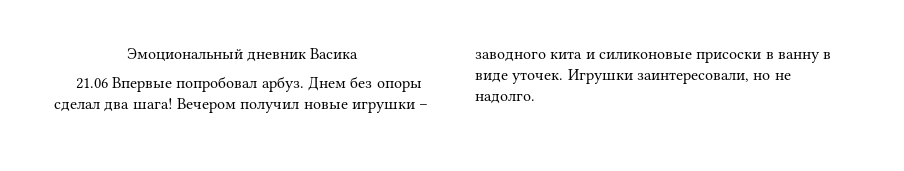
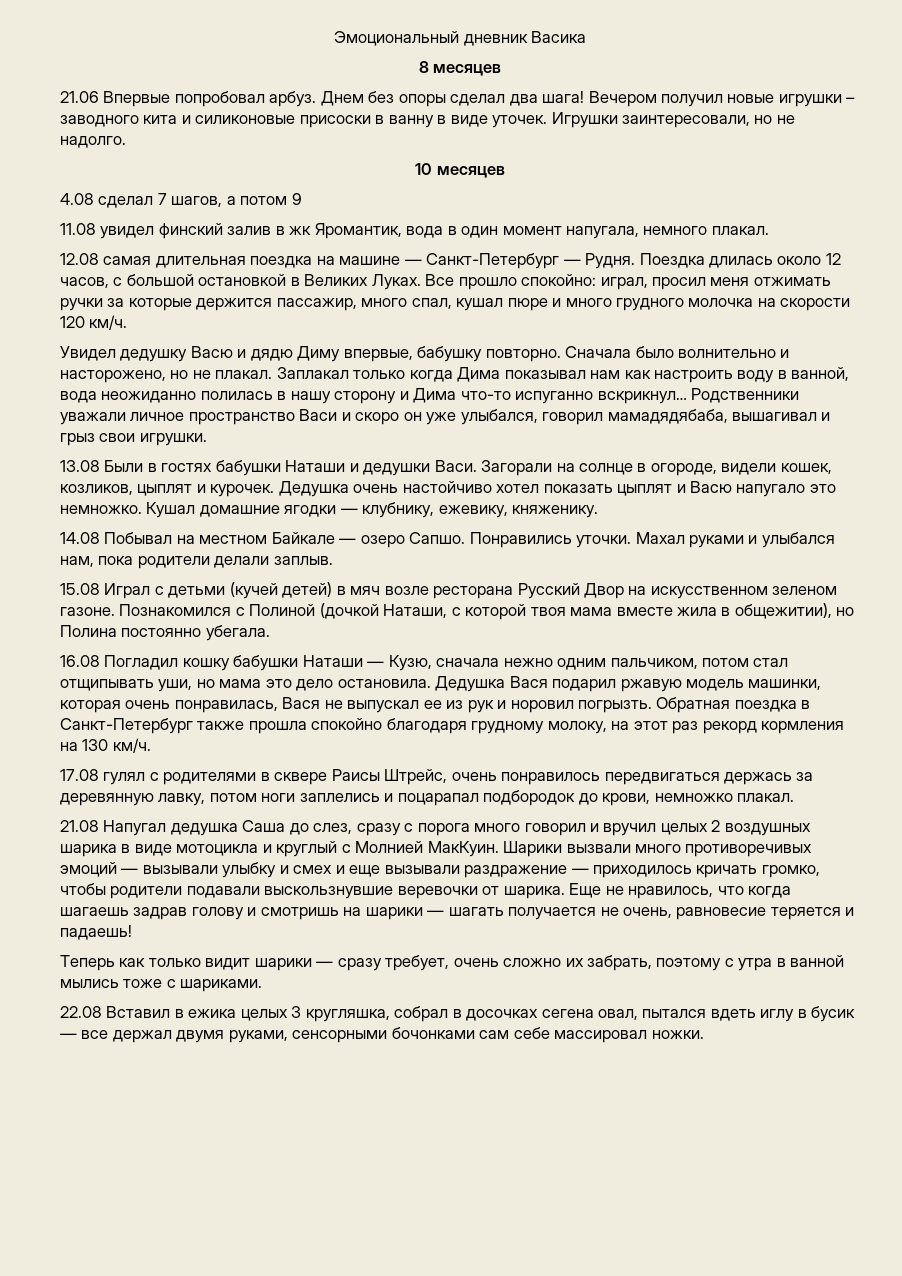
(359, 53) none -> [418,61,502,76] // 8 месяцев
(535, 98) none -> [415,163,505,178] [60,193,302,208] [60,223,769,239] [60,253,841,269] [60,274,831,290] [60,298,851,311] [60,315,128,330] [60,346,790,362] [60,367,850,383] [60,388,800,404] [60,409,831,425] [60,433,207,446] [60,460,832,476] [60,481,836,497] [60,502,599,518] [60,532,835,548] [60,556,333,569] [60,582,838,599] [60,603,855,620] [60,625,270,641] [60,655,789,671] [60,676,822,692] [60,697,811,713] [60,718,845,734] [60,738,151,753] [60,769,814,785] [60,790,795,806] [60,820,811,836] [60,841,813,857] [60,862,820,878] [60,883,792,899] [60,907,855,920] [60,925,132,940] [60,955,845,971] [60,979,263,992] [60,1006,856,1022] [60,1027,704,1043] // 10 месяцев // 4.08 сделал 7 шагов, а потом 9 // 11.08 увидел финский залив в жк Яромантик, вода в один момент напугала, немного плакал. // 12.08 самая длительная поездка на машине — Санкт-Петербург — Рудня. Поездка длилась около 12 часов, с большой остановкой в Великих Луках. Все прошло спокойно: играл, просил меня отжимать ручки за которые держится пассажир, много спал, кушал пюре и много грудного молочка на скорости 120 км/ч. // Увидел дедушку Васю и дядю Диму впервые, бабушку повторно. Сначала было волнительно и насторожено, но не плакал. Заплакал только когда Дима показывал нам как настроить воду в ванной, вода неожиданно полилась в нашу сторону и Дима что-то испуганно вскрикнул… Родственники уважали личное пространство Васи и скоро он уже улыбался, говорил мамадядябаба, вышагивал и грыз свои игрушки. // 13.08 Были в гостях бабушки Наташи и дедушки Васи. Загорали на солнце в огороде, видели кошек, козликов, цыплят и курочек. Дедушка очень настойчиво хотел показать цыплят и Васю напугало это немножко. Кушал домашние ягодки — клубнику, ежевику, княженику. // 14.08 Побывал на местном Байкале — озеро Сапшо. Понравились уточки. Махал руками и улыбался нам, пока родители делали заплыв. // 15.08 Играл с детьми (кучей детей) в мяч возле ресторана Русский Двор на искусственном зеленом газоне. Познакомился с Полиной (дочкой Наташи, с которой твоя мама вместе жила в общежитии), но Полина постоянно убегала. // 16.08 Погладил кошку бабушки Наташи — Кузю, сначала нежно одним пальчиком, потом стал отщипывать уши, но мама это дело остановила. Дедушка Вася подарил ржавую модель машинки, которая очень понравилась, Вася не выпускал ее из рук и норовил погрызть. Обратная поездка в Санкт-Петербург также прошла спокойно благодаря грудному молоку, на этот раз рекорд кормления на 130 км/ч. // 17.08 гулял с родителями в сквере Раисы Штрейс, очень понравилось передвигаться держась за деревянную лавку, потом ноги заплелись и поцарапал подбородок до крови, немножко плакал. // 21.08 Напугал дедушка Саша до слез, сразу с порога много говорил и вручил целых 2 воздушных шарика в виде мотоцикла и круглый с Молнией МакКуин. Шарики вызвали много противоречивых эмоций — вызывали улыбку и смех и еще вызывали раздражение — приходилось кричать громко, чтобы родители подавали выскользнувшие веревочки от шарика. Еще не нравилось, что когда шагаешь задрав голову и смотришь на шарики — шагать получается не очень, равновесие теряется и падаешь! // Теперь как только видит шарики — сразу требует, очень сложно их забрать, поэтому с утра в ванной мылись тоже с шариками. // 22.08 Вставил в ежика целых 3 кругляшка, собрал в досочках сегена овал, пытался вдеть иглу в бусик — все держал двумя руками, сенсорными бочонками сам себе массировал ножки.

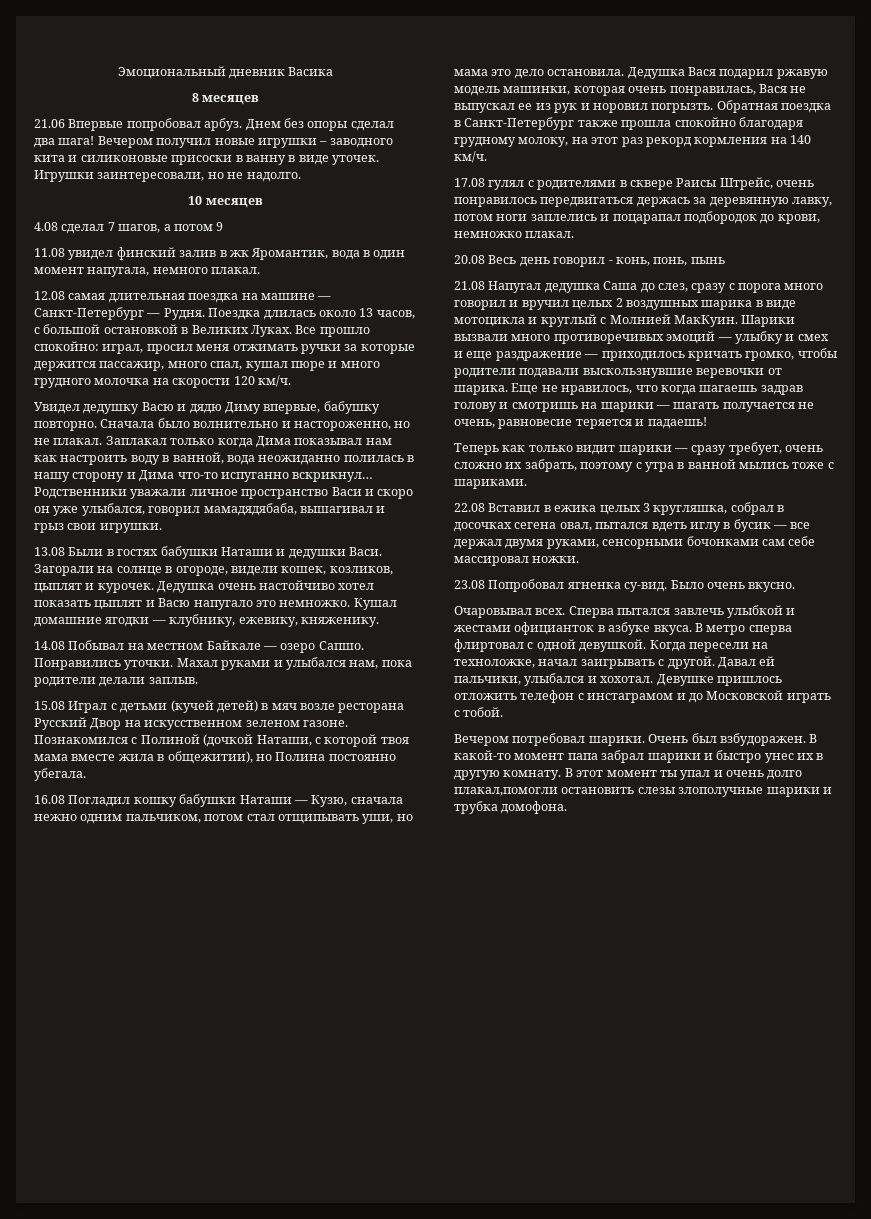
[825,253,841,265] 12 -> [359,308,374,317] 13
[60,370,166,383] насторожено, -> [293,421,391,431] настороженно,
[82,739,109,751] 130 -> [790,135,811,144] 140
(795, 797) none -> [454,255,725,267] // 20.08 Весь день говорил - конь, понь, пынь
[142,865,218,874] вызывали -> (732, 339) none
[384,865,460,874] вызывали -> (493, 356) none
(704, 1034) none -> [454,579,796,592] [454,605,796,618] [454,622,792,635] [454,639,769,652] [454,656,776,669] [454,673,782,686] [454,690,831,703] [454,707,504,717] [454,733,818,746] [454,750,824,763] [454,768,803,780] [454,787,832,797] [454,801,568,814] // 23.08 Попробовал ягненка су-вид. Было очень вкусно. // Очаровывал всех. Сперва пытался завлечь улыбкой и жестами официанток в азбуке вкуса. В метро сперва флиртовал с одной девушкой. Когда пересели на техноложке, начал заигрывать с другой. Давал ей пальчики, улыбался и хохотал. Девушке пришлось отложить телефон с инстаграмом и до Московской играть с тобой. // Вечером потребовал шарики. Очень был взбудоражен. В какой-то момент папа забрал шарики и быстро унес их в другую комнату. В этот момент ты упал и очень долго плакал,помогли остановить слезы злополучные шарики и трубка домофона.

